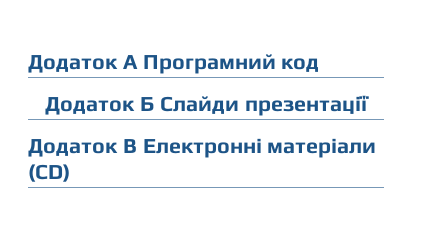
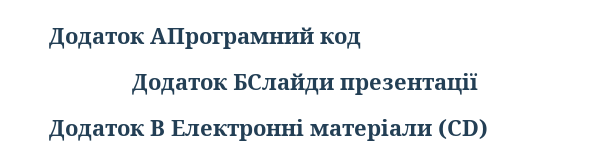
[28,54,276,74] Додаток А Програмний -> [49,27,314,49] Додаток АПрограмний
[140,96,239,114] Б Слайди -> [233,73,334,95] БСлайди

